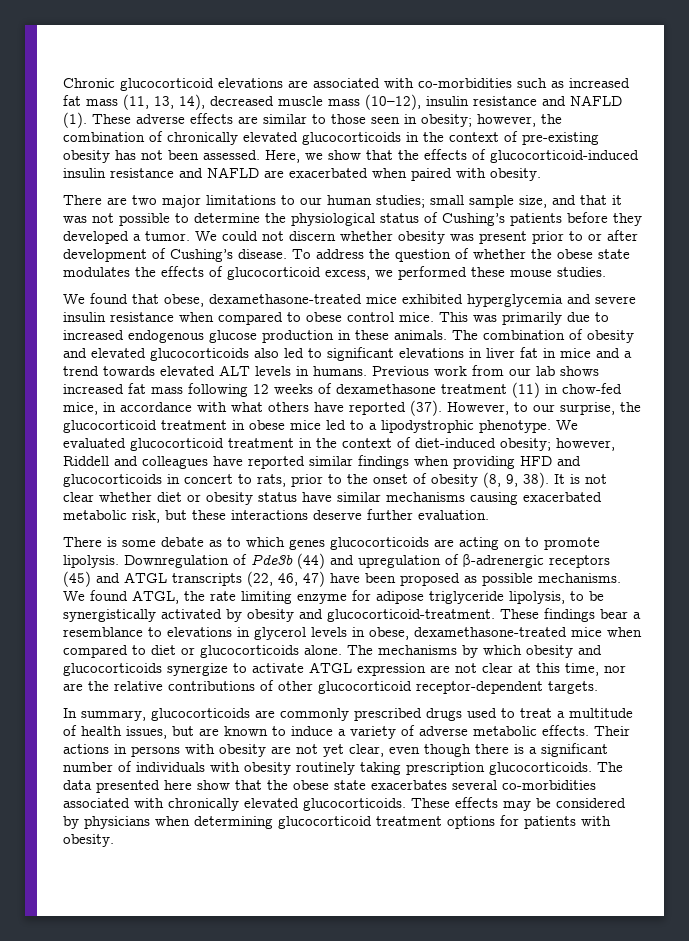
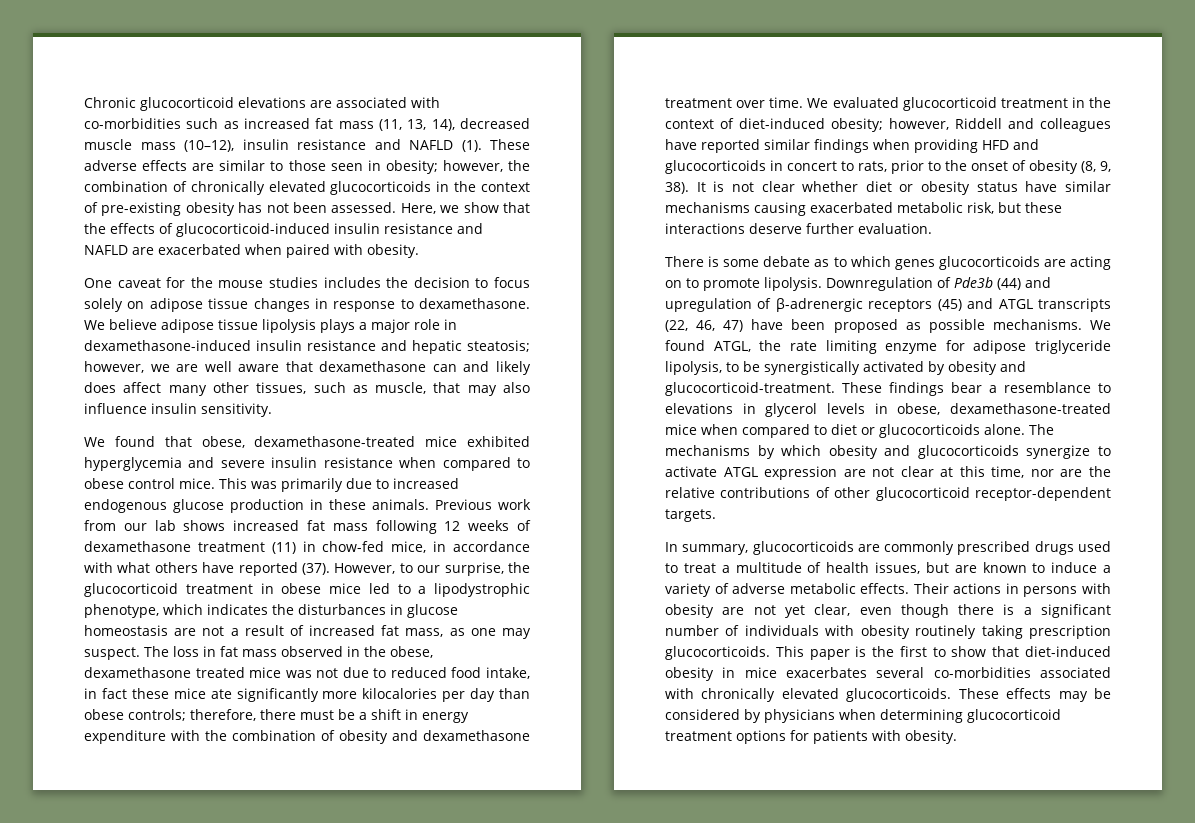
[63,195,622,208] [63,212,642,226] [63,230,638,244] [63,248,630,262] [63,266,606,280] There are two major limitations to our human studies; small sample size, and that it was not possible to determine the physiological status of Cushing’s patients before they developed a tumor. We could not discern whether obesity was present prior to or after development of Cushing’s disease. To address the question of whether the obese state modulates the effects of glucocorticoid excess, we performed these mouse studies. -> [84,277,530,288] [84,298,530,312] [84,319,457,333] [84,340,530,354] [84,361,531,375] [84,382,530,396] [84,403,272,417] One caveat for the mouse studies includes the decision to focus solely on adipose tissue changes in response to dexamethasone. We believe adipose tissue lipolysis plays a major role in dexamethasone-induced insulin resistance and hepatic steatosis; however, we are well aware that dexamethasone can and likely does affect many other tissues, such as muscle, that may also influence insulin sensitivity.
[452,329,634,343] [63,347,632,361] [63,365,367,376] The combination of obesity and elevated glucocorticoids also led to significant elevations in liver fat in mice and a trend towards elevated ALT levels in humans. -> (429, 504) none
[479,420,551,433] phenotype. -> [84,604,458,618] [84,625,531,639] [84,646,433,660] [84,667,530,679] [84,688,530,702] [84,709,469,723] [84,730,530,744] [665,97,804,108] phenotype, which indicates the disturbances in glucose homeostasis are not a result of increased fat mass, as one may suspect. The loss in fat mass observed in the obese, dexamethasone treated mice was not due to reduced food intake, in fact these mice ate significantly more kilocalories per day than obese controls; therefore, there must be a shift in energy expenditure with the combination of obesity and dexamethasone treatment over time.
[597,762,623,772] [63,780,366,793] The data presented here show that the obese state -> [775,646,1111,660] [665,667,777,681] This paper is the first to show that diet-induced obesity in mice

